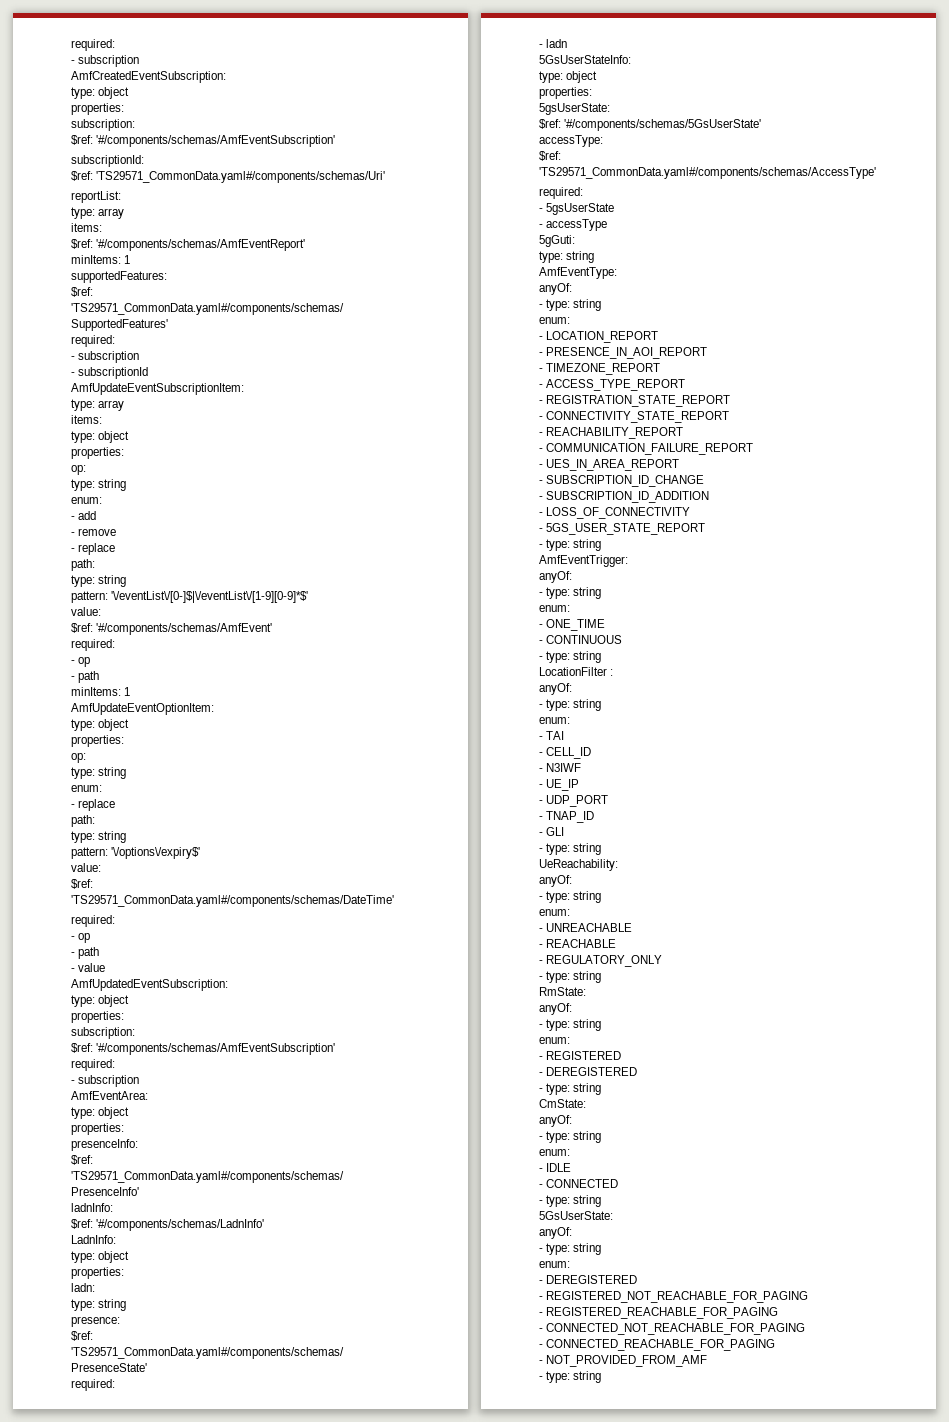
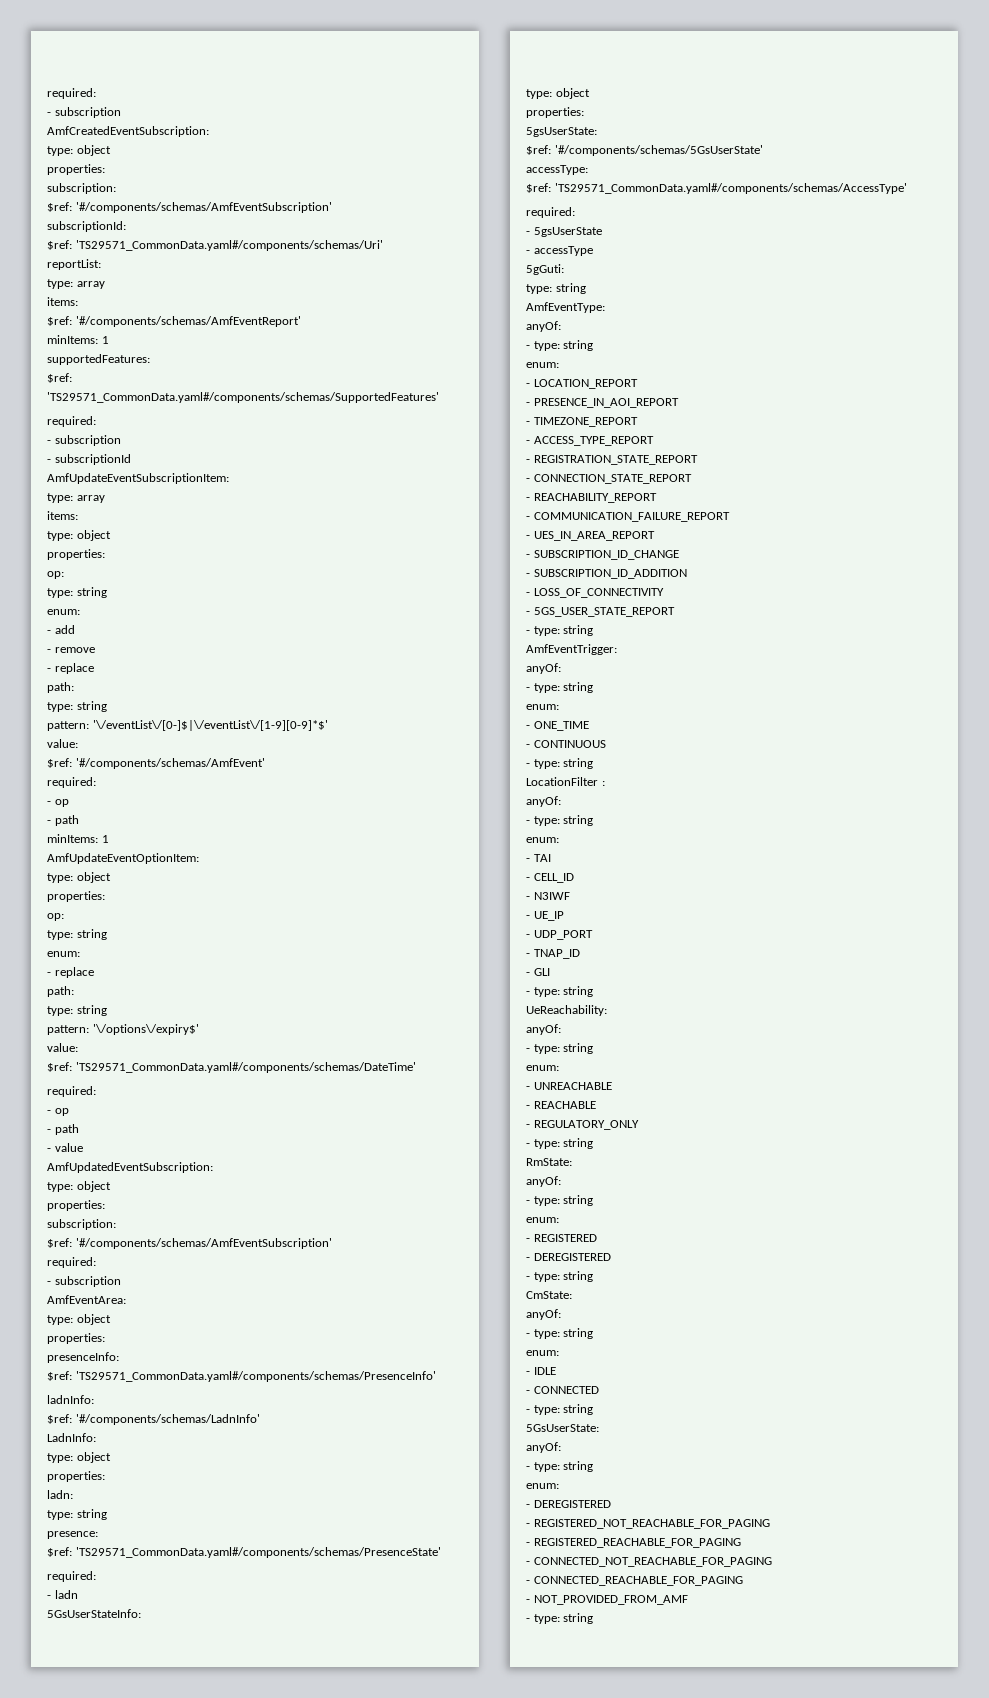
[546,411,730,423] CONNECTIVITY_STATE_REPORT -> [533,474,692,484] CONNECTION_STATE_REPORT

